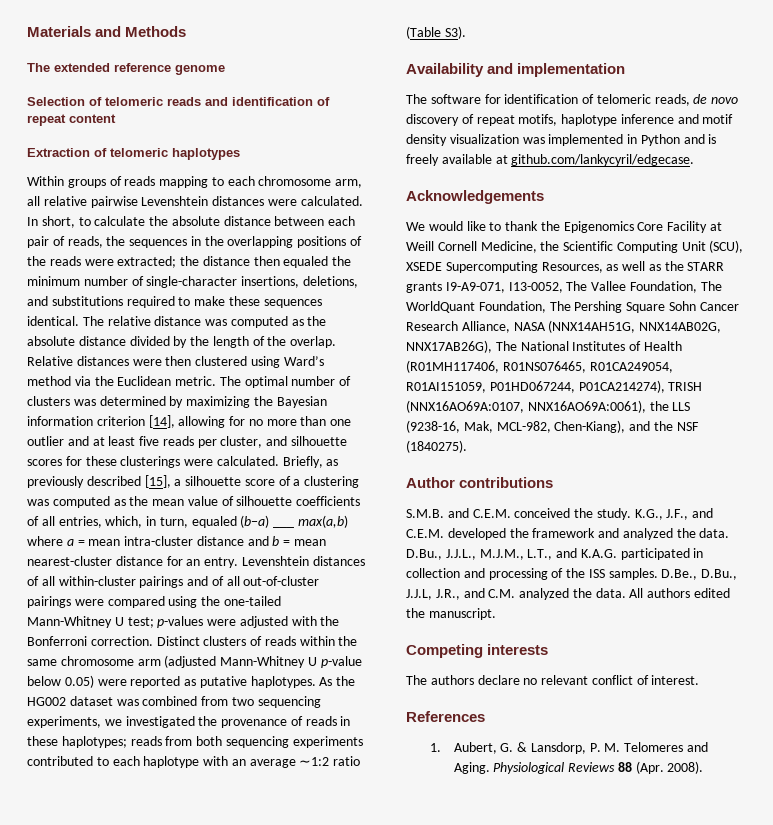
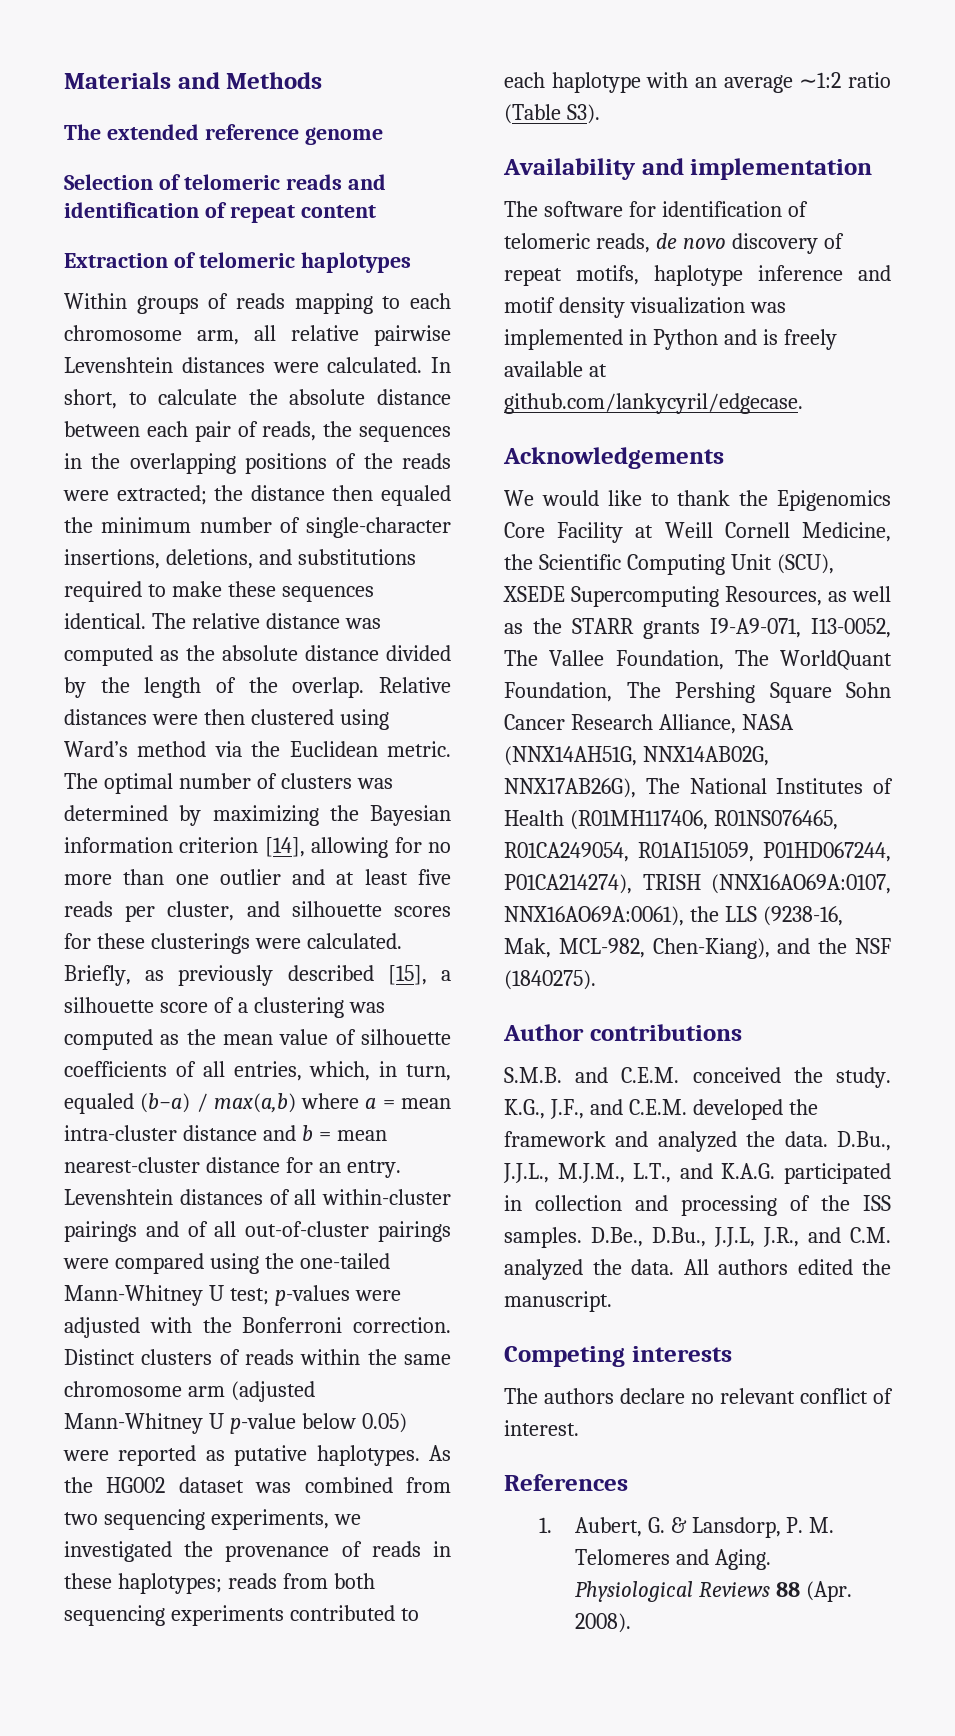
[273,526,295,528] ___ -> [196,1093,208,1112] /

